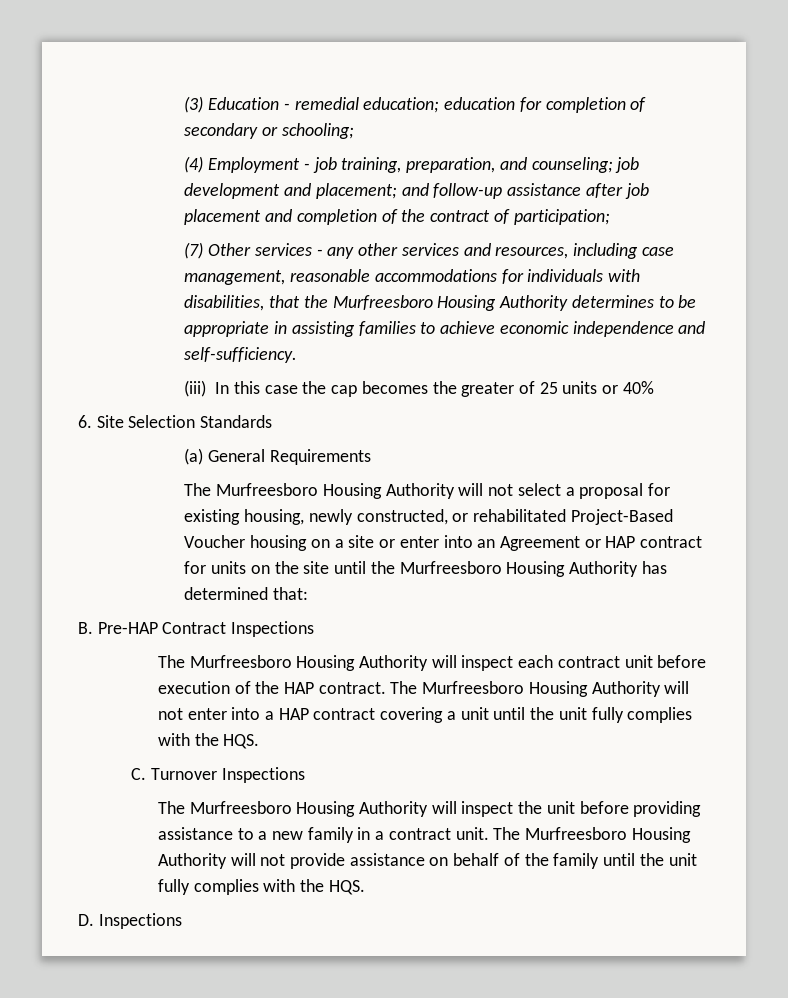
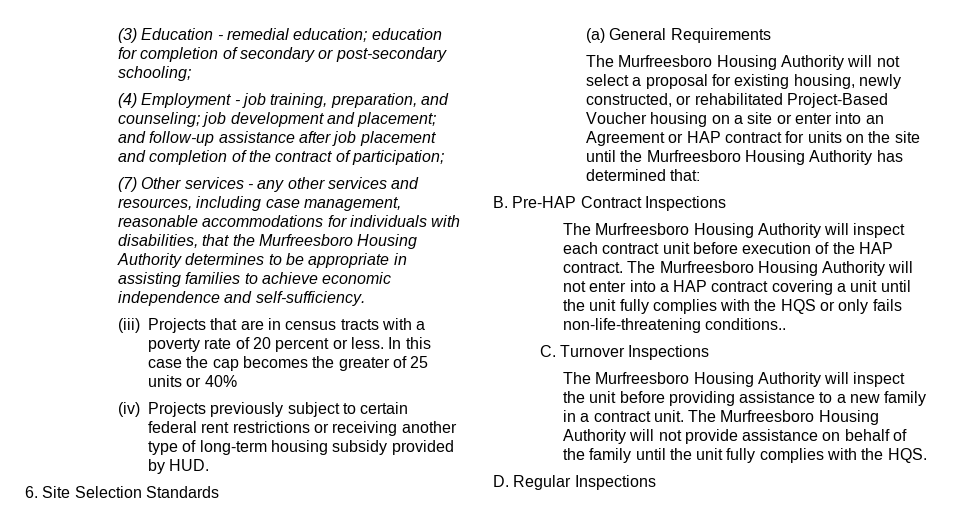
(279, 131) none -> [335,47,447,62] post-secondary
(207, 388) none -> [148,318,426,333] [148,337,385,352] Projects that are in census tracts with a poverty rate of 20 percent or less.
(654, 387) none -> [118,402,409,417] [148,421,457,436] [148,440,454,455] [148,459,210,474] // (iv) Projects previously subject to certain federal rent restrictions or receiving another type of long-term housing subsidy provided by HUD.
[223,734,260,749] HQS. -> [780,299,902,314] [562,318,787,333] HQS or only fails non-life-threatening conditions..
(94, 920) none -> [513,475,572,490] Regular

